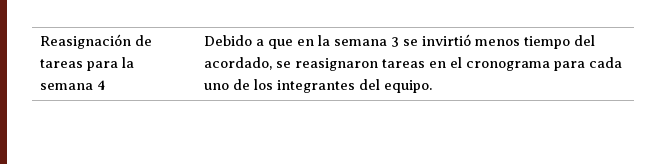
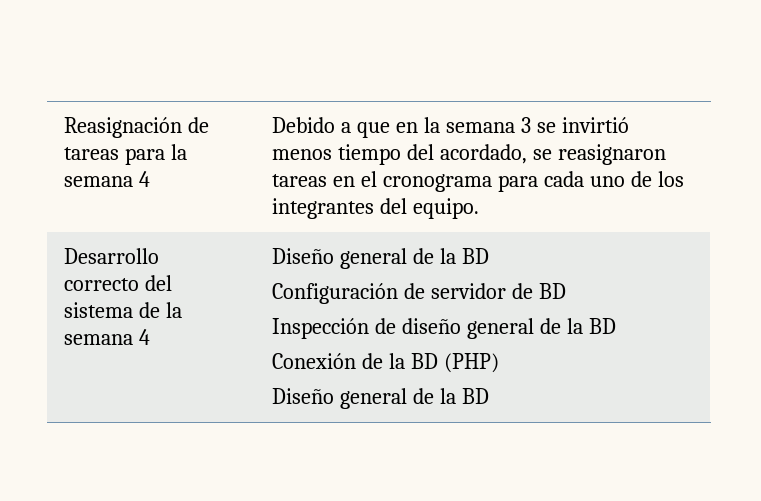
(432, 86) none -> [64,248,160,264] [64,275,173,291] [64,302,183,318] [64,329,151,345] [272,248,490,269] [272,283,567,304] [272,318,617,339] [272,353,500,373] [272,388,490,409] // Desarrollo correcto del sistema de la semana 4 | Diseño general de la BD // Configuración de servidor de BD // Inspección de diseño general de la BD // Conexión de la BD (PHP) // Diseño general de la BD

